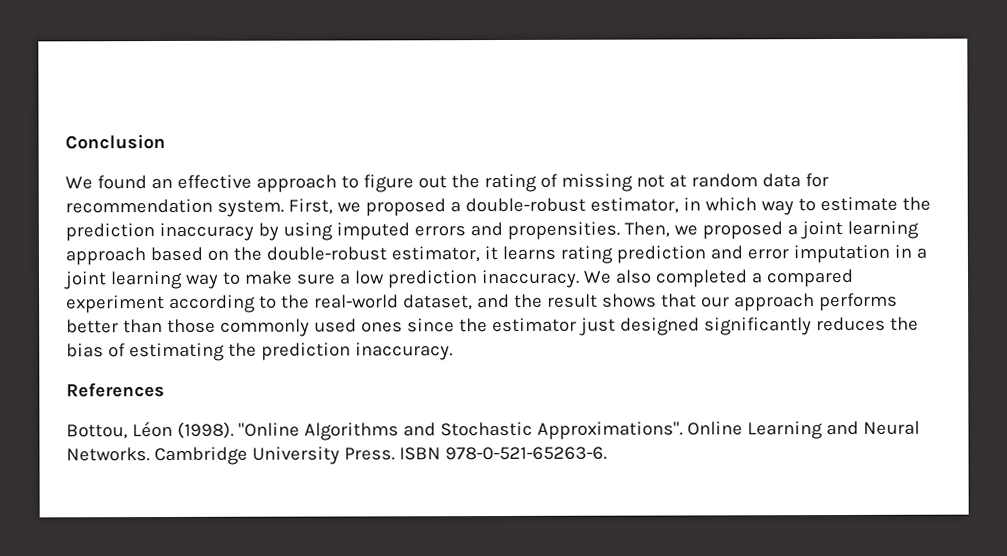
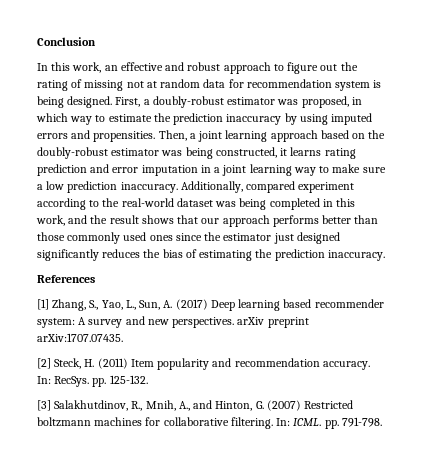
[65,174,252,190] We found an effective -> [37,62,221,73] In this work, an effective and robust
[216,197,679,217] system. First, we proposed a double-robust estimator, -> [335,80,382,91] [37,96,349,108] system is being designed. First, a doubly-robust estimator was proposed,
[673,221,783,240] we proposed -> (187, 135) none
[265,246,480,263] double-robust estimator, -> [37,147,277,159] doubly-robust estimator was being constructed,
[582,269,763,288] We also completed a -> [180,181,243,193] Additionally,
[402,294,473,311] dataset, -> [176,198,356,210] [36,215,65,226] dataset was being completed in this work,
[66,420,920,441] [66,446,607,466] Bottou, Léon (1998). "Online Algorithms and Stochastic Approximations". Online Learning and Neural Networks. Cambridge University Press. ISBN 978-0-521-65263-6. -> [37,299,384,311] [37,316,309,328] [37,333,123,342] [37,358,370,370] [37,375,148,387] [37,400,354,411] [37,417,382,429] [1] Zhang, S., Yao, L., Sun, A. (2017) Deep learning based recommender system: A survey and new perspectives. arXiv preprint arXiv:1707.07435. // [2] Steck, H. (2011) Item popularity and recommendation accuracy. In: RecSys. pp. 125-132. // [3] Salakhutdinov, R., Mnih, A., and Hinton, G. (2007) Restricted boltzmann machines for collaborative filtering. In: ICML. pp. 791-798.

